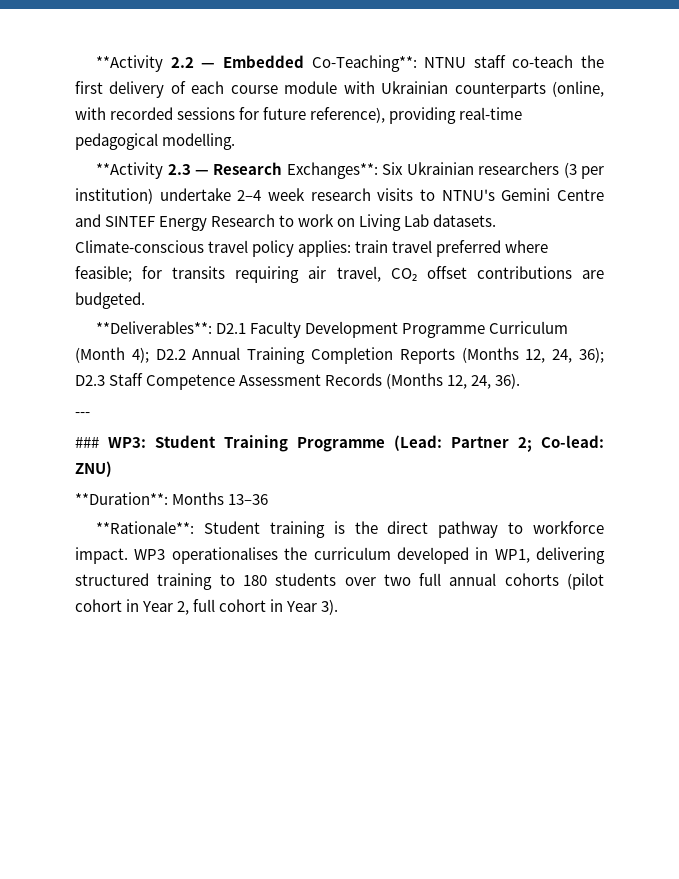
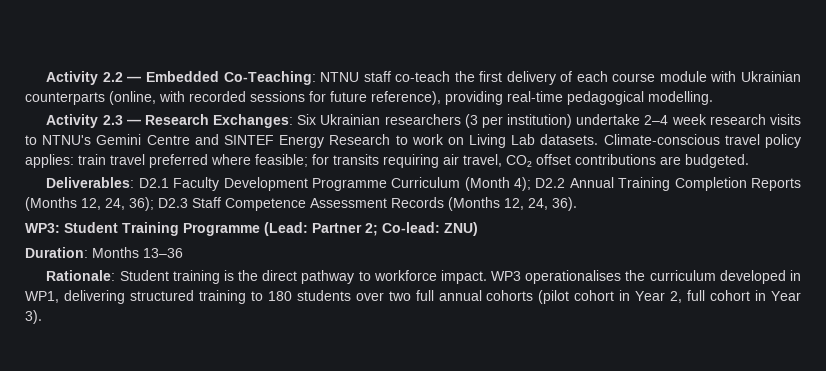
[96,55,164,72] **Activity -> [46,71,99,85] Activity
[311,55,417,72] Co-Teaching**: -> [223,71,316,85] Co-Teaching:
[96,162,164,179] **Activity -> [46,114,99,128] Activity
[286,162,378,179] Exchanges**: -> [213,114,294,128] Exchanges:
[96,321,213,334] **Deliverables**: -> [46,177,135,188] Deliverables:
[75,412,90,417] [75,436,99,448] --- // ### -> (577, 204) none
[75,492,168,505] **Duration**: -> [25,247,88,258] Duration:
[96,521,195,534] **Rationale**: -> [46,270,116,281] Rationale:

